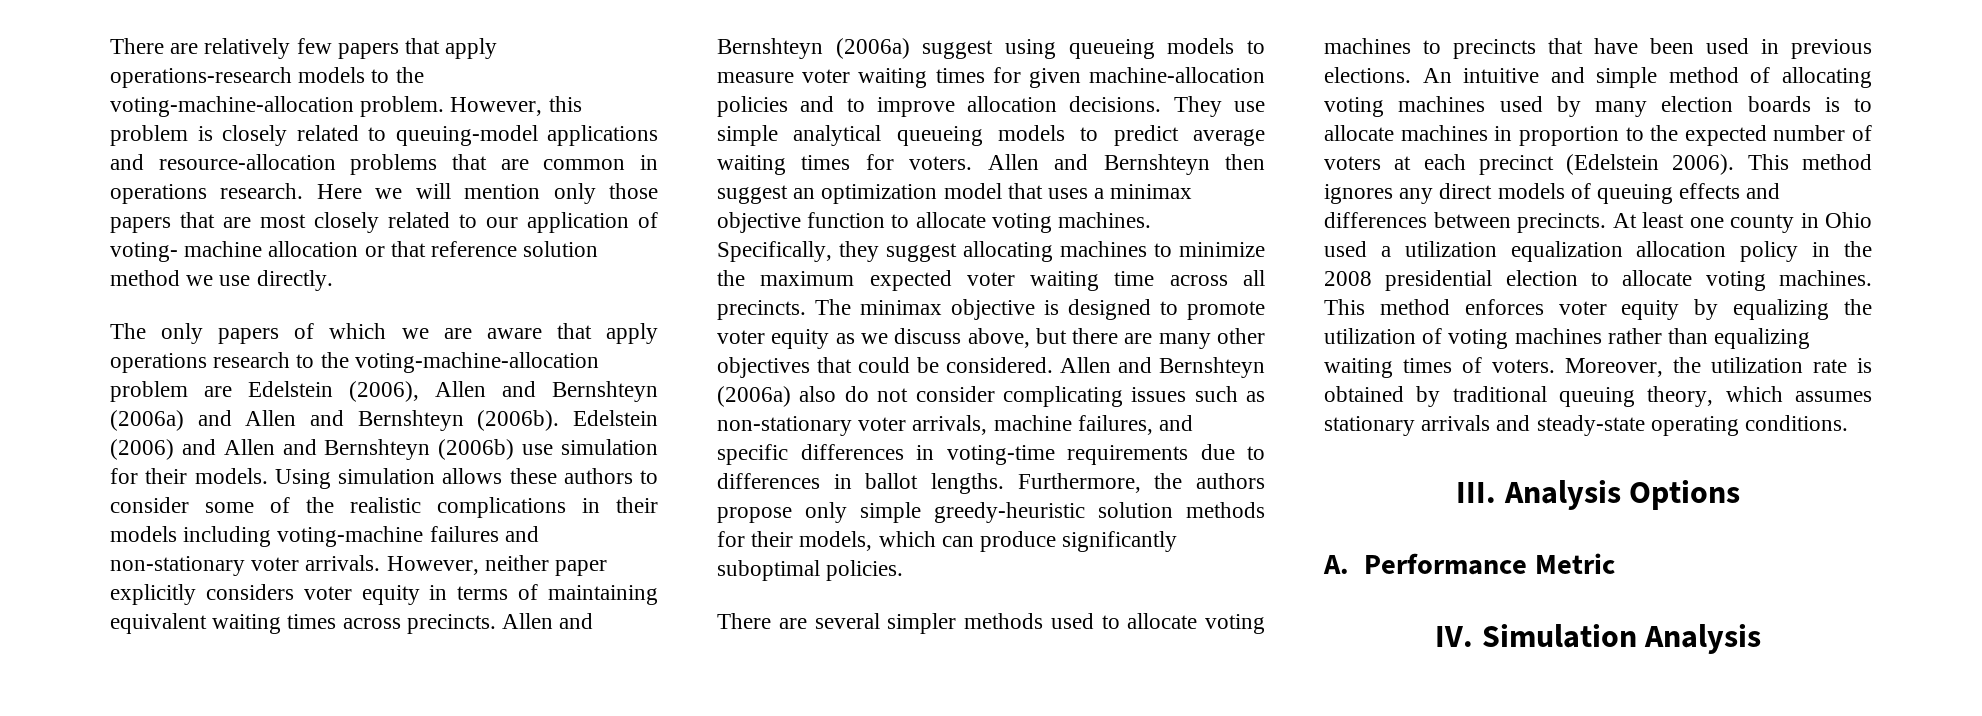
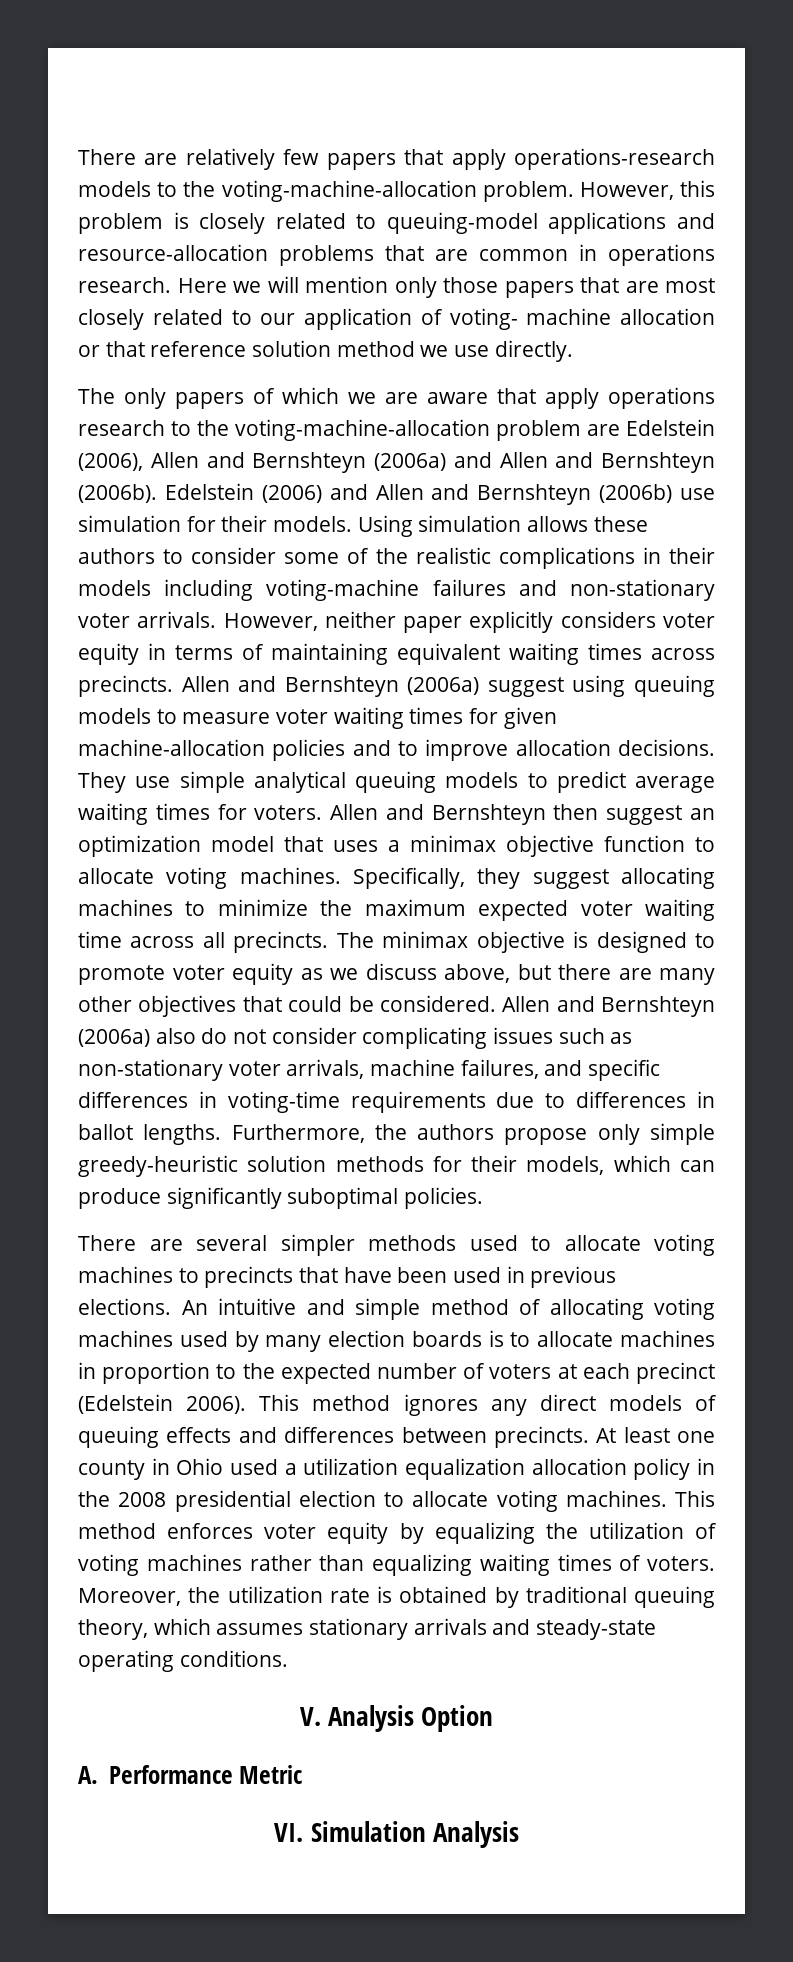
[1068,39,1155,59] queueing -> [633,675,715,697] queuing
[896,126,983,146] queueing -> [355,771,436,793] queuing
[1455,480,1741,510] III. Analysis Options -> [299,1705,494,1732] V. Analysis Option
[1434,626,1473,647] IV. -> [274,1823,304,1842] VI.

